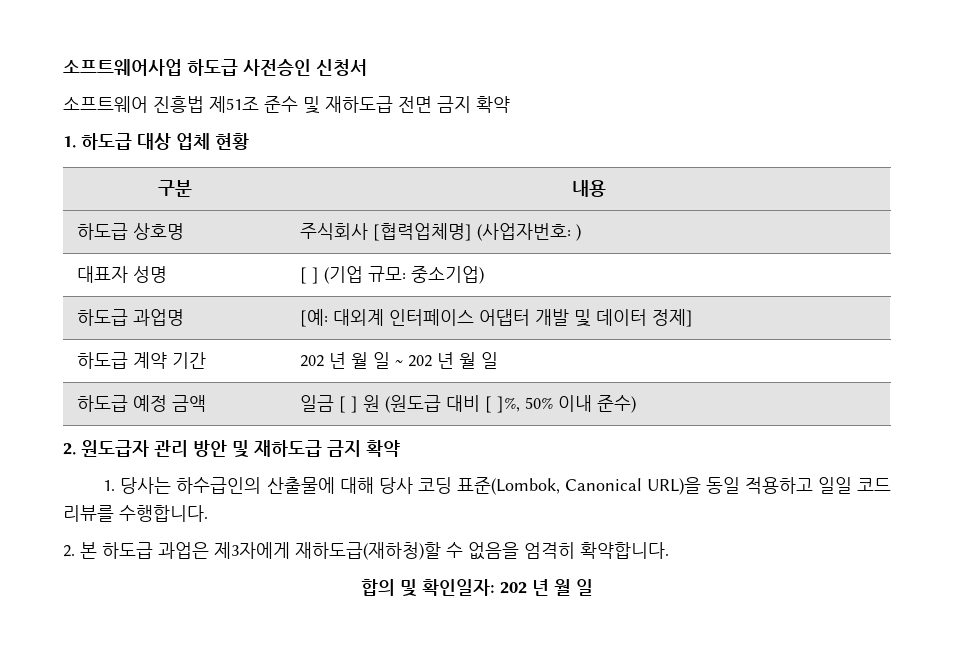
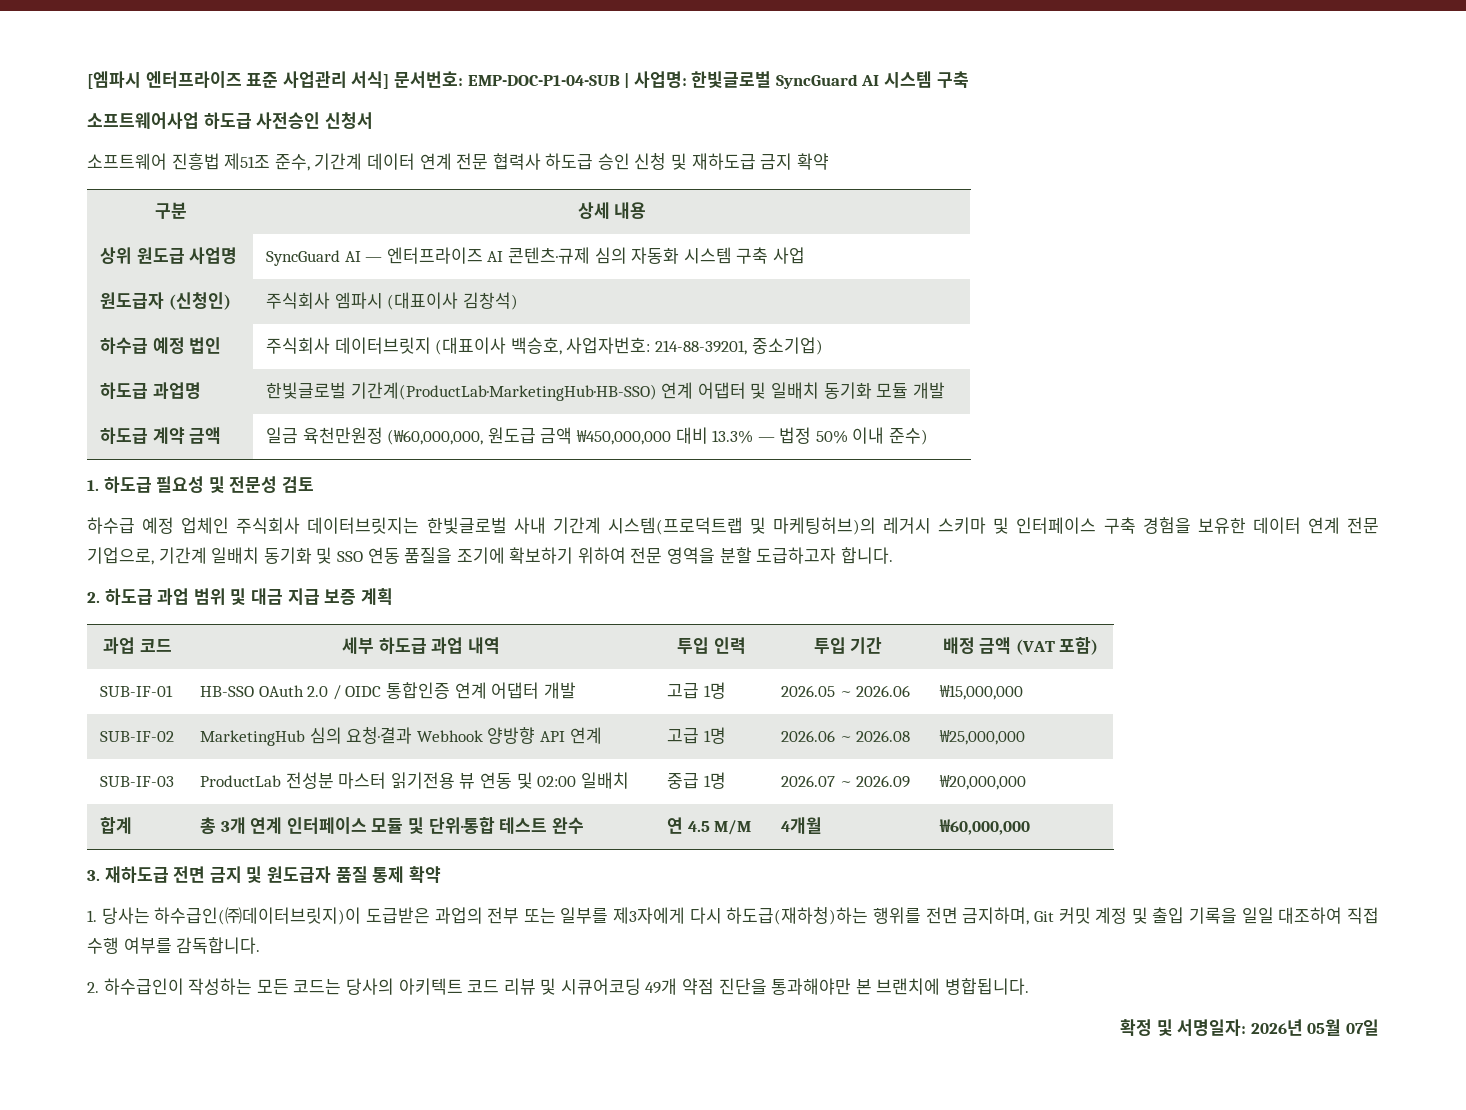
(63, 67) none -> [87,71,969,89] [엠파시 엔터프라이즈 표준 사업관리 서식] 문서번호: EMP-DOC-P1-04-SUB | 사업명: 한빛글로벌 SyncGuard AI 시스템 구축 //
[264,96,510,114] [63,133,249,150] 준수 및 재하도급 전면 금지 확약 // 1. 하도급 대상 업체 현황 -> [274,153,829,171] 준수, 기간계 데이터 연계 전문 협력사 하도급 승인 신청 및 재하도급 금지 확약
(192, 188) none -> [577,202,610,219] 상세
[76,223,184,240] [299,223,581,241] [76,266,167,283] [299,266,484,284] [76,309,184,326] [299,309,693,327] [76,352,206,369] [299,352,498,369] [76,395,206,412] [299,395,636,413] [63,440,400,458] [103,477,891,495] [63,505,208,522] [63,542,669,560] [361,579,593,597] 하도급 상호명 | 주식회사 [협력업체명] (사업자번호: ) // 대표자 성명 | [ ] (기업 규모: 중소기업) // 하도급 과업명 | [예: 대외계 인터페이스 어댑터 개발 및 데이터 정제] // 하도급 계약 기간 | 202 년 월 일 ~ 202 년 월 일 // 하도급 예정 금액 | 일금 [ ] 원 (원도급 대비 [ ]%, 50% 이내 준수) // 2. 원도급자 관리 방안 및 재하도급 금지 확약 // 1. 당사는 하수급인의 산출물에 대해 당사 코딩 표준(Lombok, Canonical URL)을 동일 적용하고 일일 코드 리뷰를 수행합니다. // 2. 본 하도급 과업은 제3자에게 재하도급(재하청)할 수 없음을 엄격히 확약합니다. // 합의 및 확인일자: 202 년 월 일 -> [99,247,238,264] [265,247,805,266] [99,292,231,310] [265,292,518,310] [99,337,222,354] [265,337,823,355] [99,382,201,399] [265,382,945,401] [99,427,222,444] [265,427,929,445] [87,476,314,493] [87,517,1379,535] [87,547,893,565] [87,588,393,605] [103,637,172,654] [342,637,500,654] [677,637,746,654] [813,637,883,654] [942,637,1099,655] [99,685,173,697] [199,682,576,700] [666,682,726,699] [780,685,911,697] [938,685,1023,700] [99,731,174,742] [199,727,602,746] [666,727,726,744] [780,730,911,742] [938,730,1025,745] [99,776,174,787] [199,772,629,789] [666,772,726,789] [780,775,911,788] [938,775,1026,790] [99,817,132,834] [199,817,584,834] [666,817,752,835] [780,817,822,834] [938,819,1030,835] [87,866,441,883] [87,907,1380,925] [87,937,261,954] [87,978,1030,995] [1120,1019,1379,1036] 상위 원도급 사업명 | SyncGuard AI — 엔터프라이즈 AI 콘텐츠·규제 심의 자동화 시스템 구축 사업 // 원도급자 (신청인) | 주식회사 엠파시 (대표이사 김창석) // 하수급 예정 법인 | 주식회사 데이터브릿지 (대표이사 백승호, 사업자번호: 214-88-39201, 중소기업) // 하도급 과업명 | 한빛글로벌 기간계(ProductLab·MarketingHub·HB-SSO) 연계 어댑터 및 일배치 동기화 모듈 개발 // 하도급 계약 금액 | 일금 육천만원정 (₩60,000,000, 원도급 금액 ₩450,000,000 대비 13.3% — 법정 50% 이내 준수) // 1. 하도급 필요성 및 전문성 검토 // 하수급 예정 업체인 주식회사 데이터브릿지는 한빛글로벌 사내 기간계 시스템(프로덕트랩 및 마케팅허브)의 레거시 스키마 및 인터페이스 구축 경험을 보유한 데이터 연계 전문 기업으로, 기간계 일배치 동기화 및 SSO 연동 품질을 조기에 확보하기 위하여 전문 영역을 분할 도급하고자 합니다. // 2. 하도급 과업 범위 및 대금 지급 보증 계획 // 과업 코드 | 세부 하도급 과업 내역 | 투입 인력 | 투입 기간 | 배정 금액 (VAT 포함) // SUB-IF-01 | HB-SSO OAuth 2.0 / OIDC 통합인증 연계 어댑터 개발 | 고급 1명 | 2026.05 ~ 2026.06 | ₩15,000,000 // SUB-IF-02 | MarketingHub 심의 요청·결과 Webhook 양방향 API 연계 | 고급 1명 | 2026.06 ~ 2026.08 | ₩25,000,000 // SUB-IF-03 | ProductLab 전성분 마스터 읽기전용 뷰 연동 및 02:00 일배치 | 중급 1명 | 2026.07 ~ 2026.09 | ₩20,000,000 // 합계 | 총 3개 연계 인터페이스 모듈 및 단위·통합 테스트 완수 | 연 4.5 M/M | 4개월 | ₩60,000,000 // 3. 재하도급 전면 금지 및 원도급자 품질 통제 확약 // 1. 당사는 하수급인(㈜데이터브릿지)이 도급받은 과업의 전부 또는 일부를 제3자에게 다시 하도급(재하청)하는 행위를 전면 금지하며, Git 커밋 계정 및 출입 기록을 일일 대조하여 직접 수행 여부를 감독합니다. // 2. 하수급인이 작성하는 모든 코드는 당사의 아키텍트 코드 리뷰 및 시큐어코딩 49개 약점 진단을 통과해야만 본 브랜치에 병합됩니다. // 확정 및 서명일자: 2026년 05월 07일

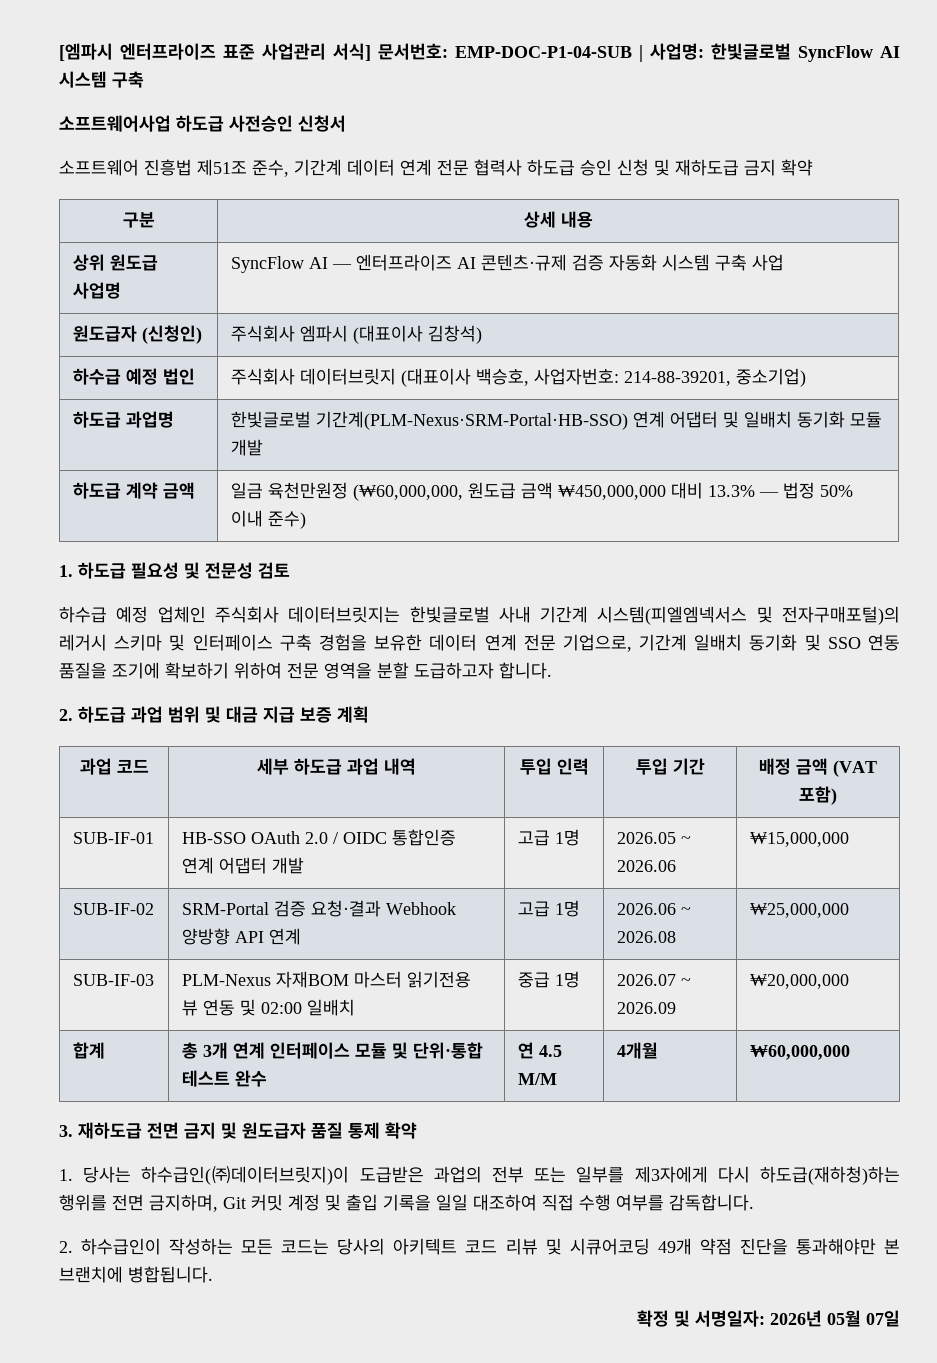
[775,74,858,89] SyncGuard -> [798,45,873,62] SyncFlow
[265,250,340,266] SyncGuard -> [230,256,304,273] SyncFlow
[594,247,627,264] 심의 -> [571,254,604,271] 검증
[350,382,657,401] 기간계(ProductLab·MarketingHub·HB-SSO) -> [315,411,628,430] 기간계(PLM-Nexus·SRM-Portal·HB-SSO)
[607,517,877,535] 시스템(프로덕트랩 및 마케팅허브)의 -> [597,606,900,625] 시스템(피엘엠넥서스 및 전자구매포털)의
[199,727,342,746] MarketingHub 심의 -> [181,900,306,917] SRM-Portal 검증
[199,772,334,789] ProductLab 전성분 -> [181,971,349,988] PLM-Nexus 자재BOM

